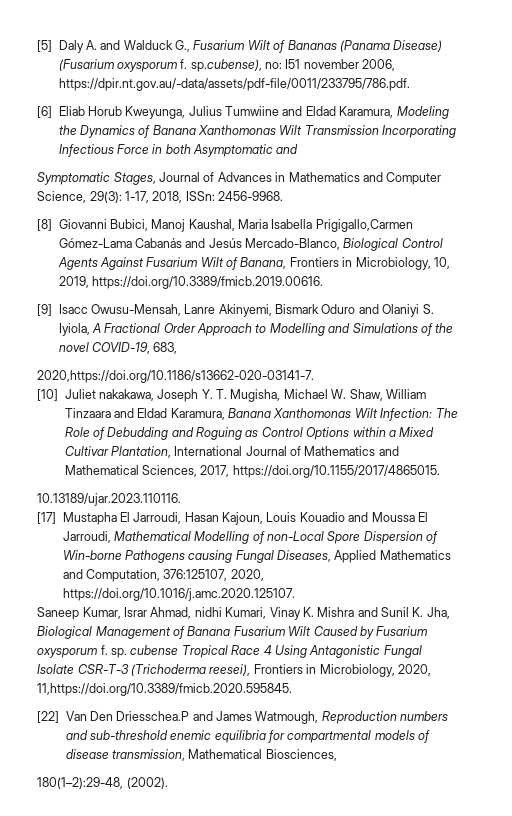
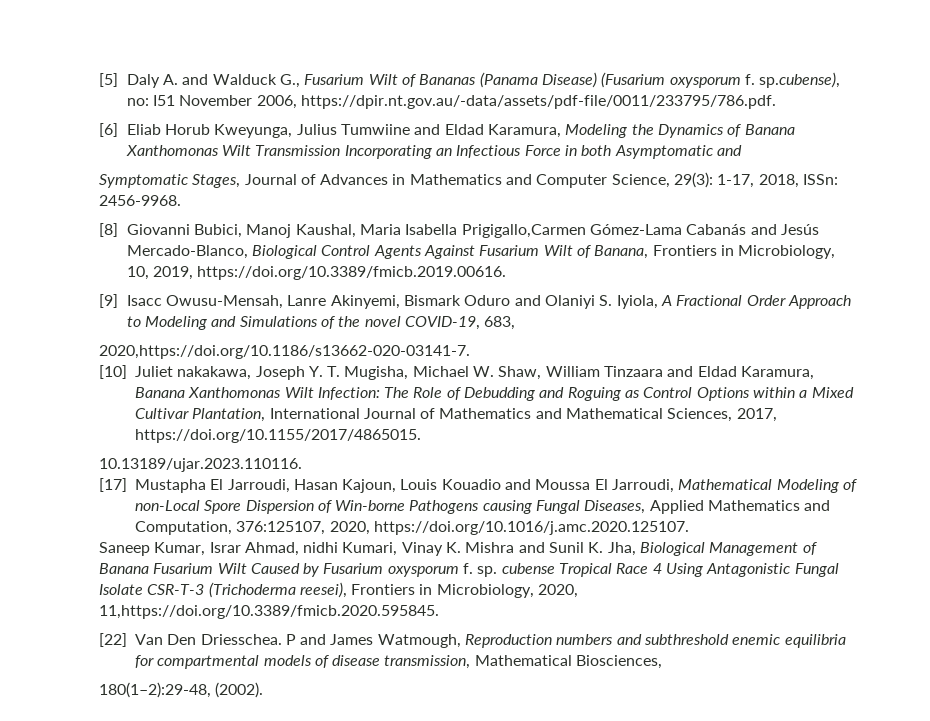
[303,59,359,69] november -> [179,95,253,106] November
(457, 131) none -> [436,148,453,156] an
[269,323,325,336] Modelling -> [145,316,208,330] Modeling
[194,531,250,544] Modelling -> [776,479,839,493] Modeling
[116,711,190,721] Driesschea.P -> [200,634,296,645] Driesschea. P
[89,730,168,740] sub-threshold -> [644,634,730,645] subthreshold

